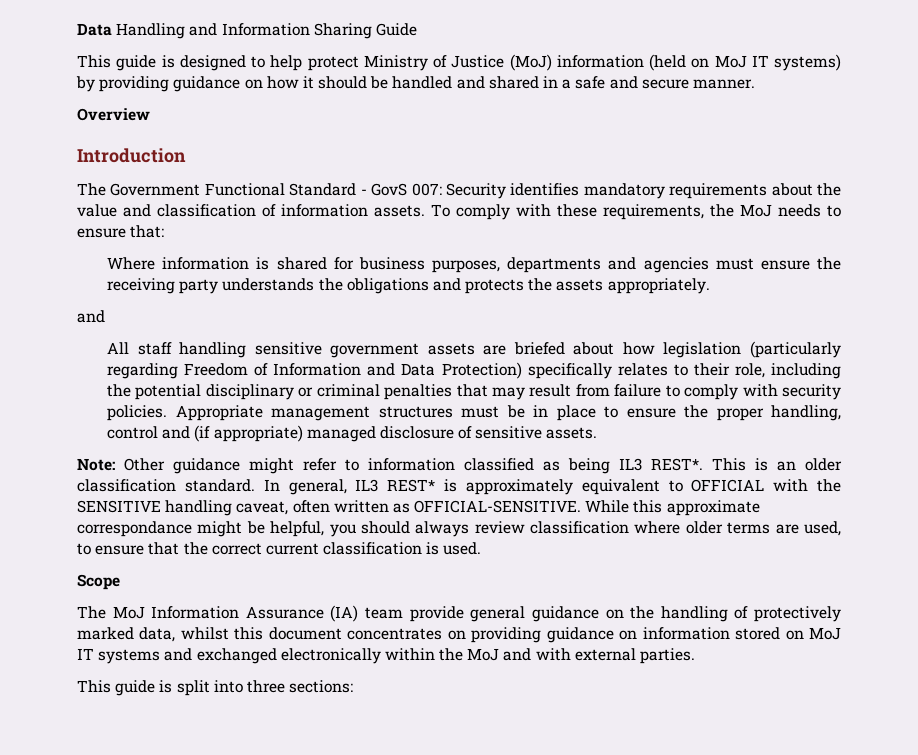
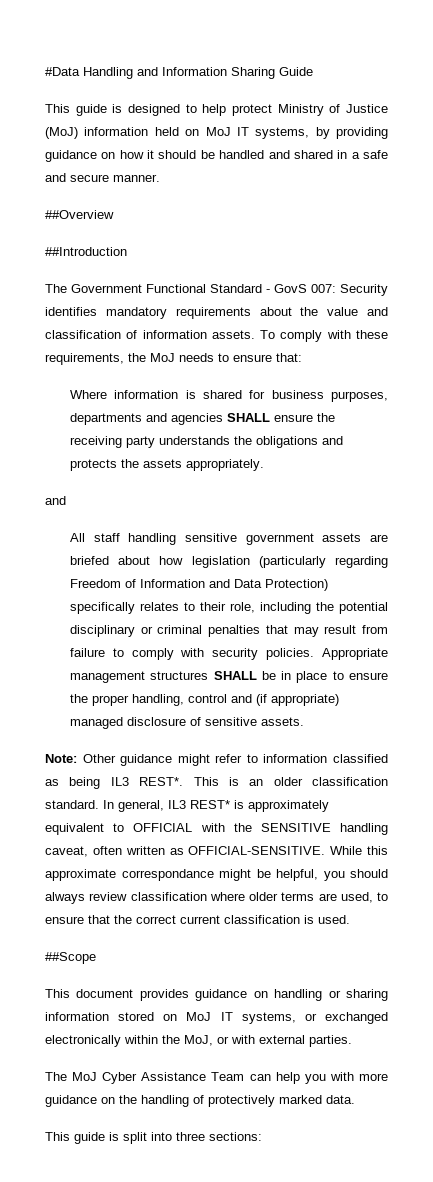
[77,23,112,36] Data -> [45,67,80,76] #Data
[649,54,841,71] (held on MoJ IT systems) -> [154,127,310,139] held on MoJ IT systems,
[77,108,150,121] [77,148,186,163] Overview // Introduction -> [45,210,114,219] [45,247,127,256] ##Overview // ##Introduction
[715,258,754,270] must -> [226,413,270,422] SHALL
[461,406,500,418] must -> [213,671,257,680] SHALL
[77,574,120,590] [77,605,526,622] Scope // The MoJ Information Assurance (IA) team provide general -> [45,952,96,964] [45,989,388,1001] [45,1012,388,1024] [45,1035,352,1047] [45,1072,388,1084] ##Scope // This document provides guidance on handling or sharing information stored on MoJ IT systems, or exchanged electronically within the MoJ, or with external parties. // The MoJ Cyber Assistance Team can help you with more
[139,627,841,643] [77,648,696,664] data, whilst this document concentrates on providing guidance on information stored on MoJ IT systems and exchanged electronically within the MoJ and with external parties. -> [326,1095,355,1104] data.

